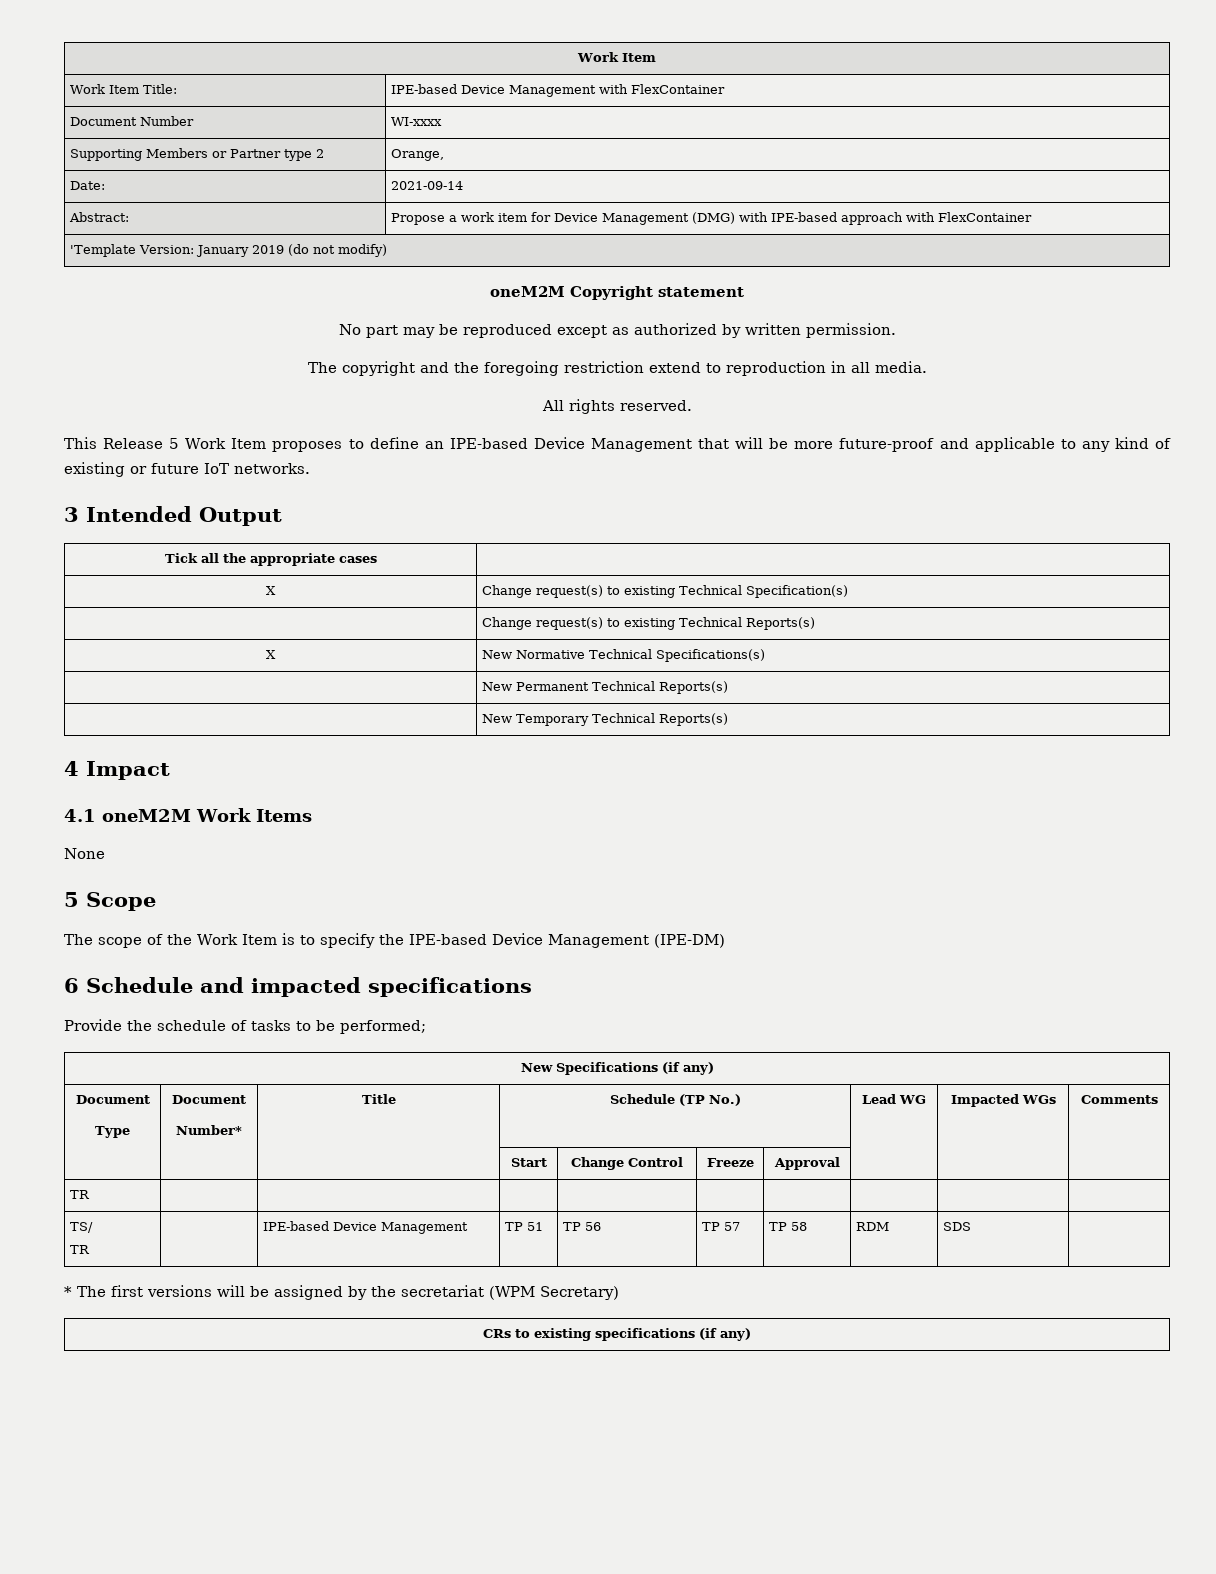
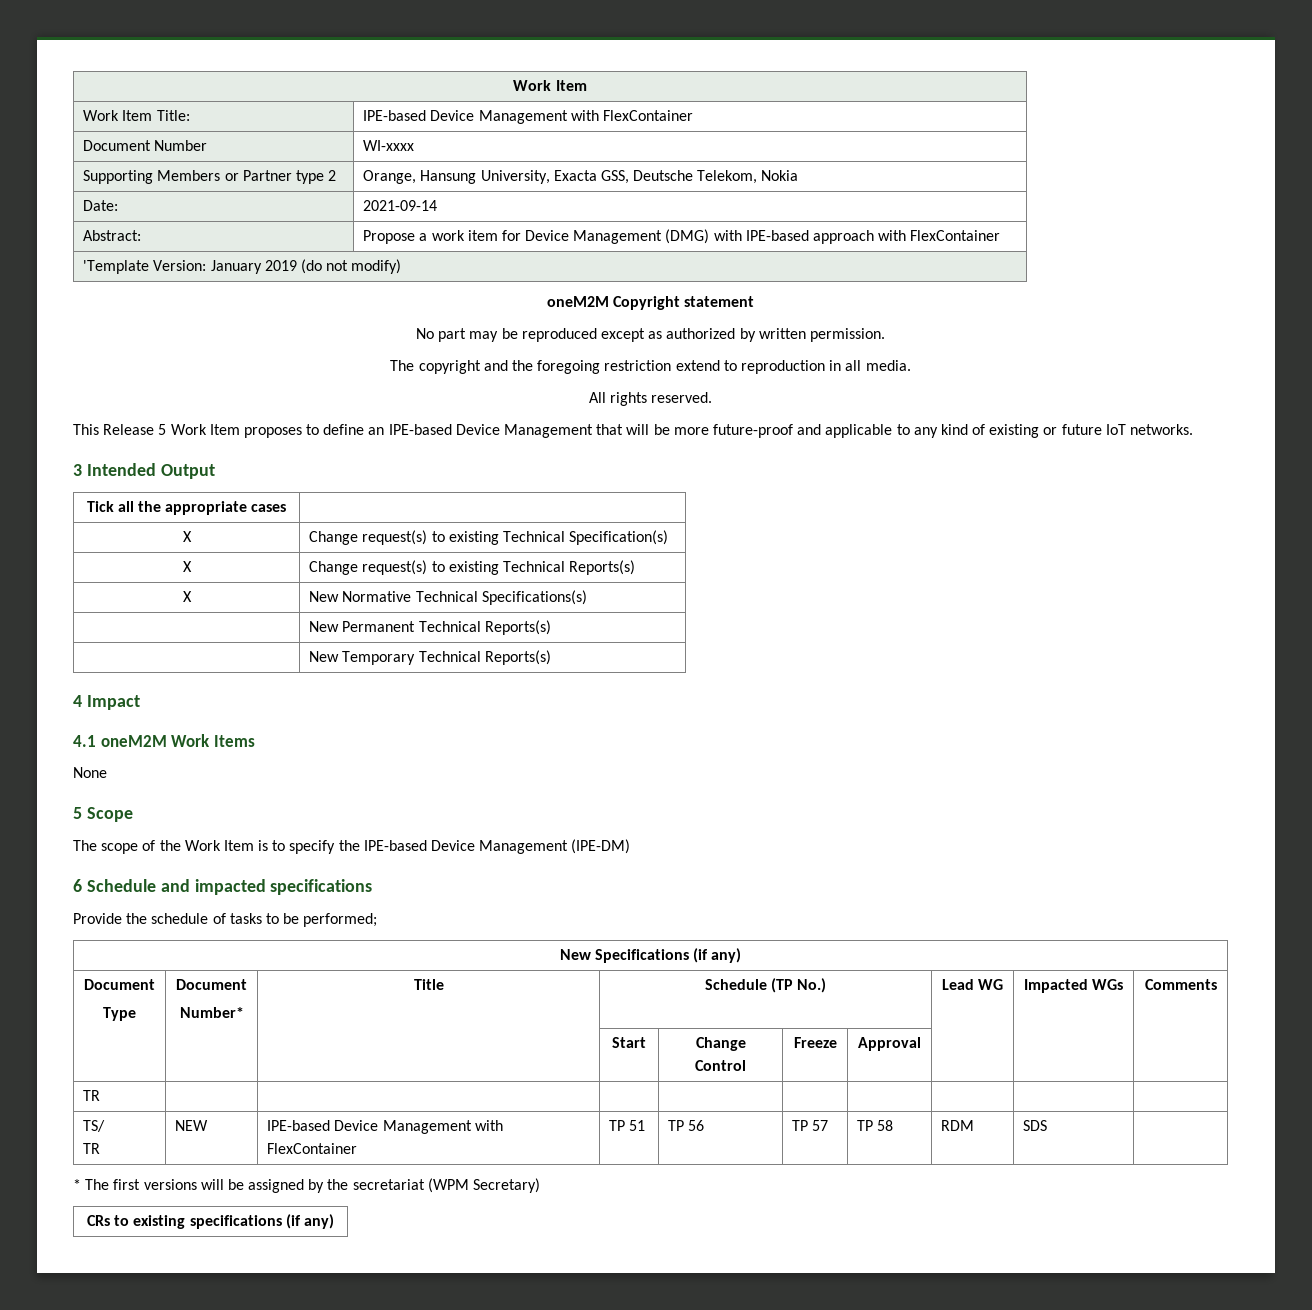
(445, 155) none -> [420,170,799,184] Hansung University, Exacta GSS, Deutsche Telekom, Nokia
(849, 591) none -> [182,561,192,572] X
[263,1221,469,1234] | IPE-based Device Management -> [175,1120,209,1131] [267,1120,503,1134] [267,1143,358,1154] NEW | IPE-based Device Management with FlexContainer

